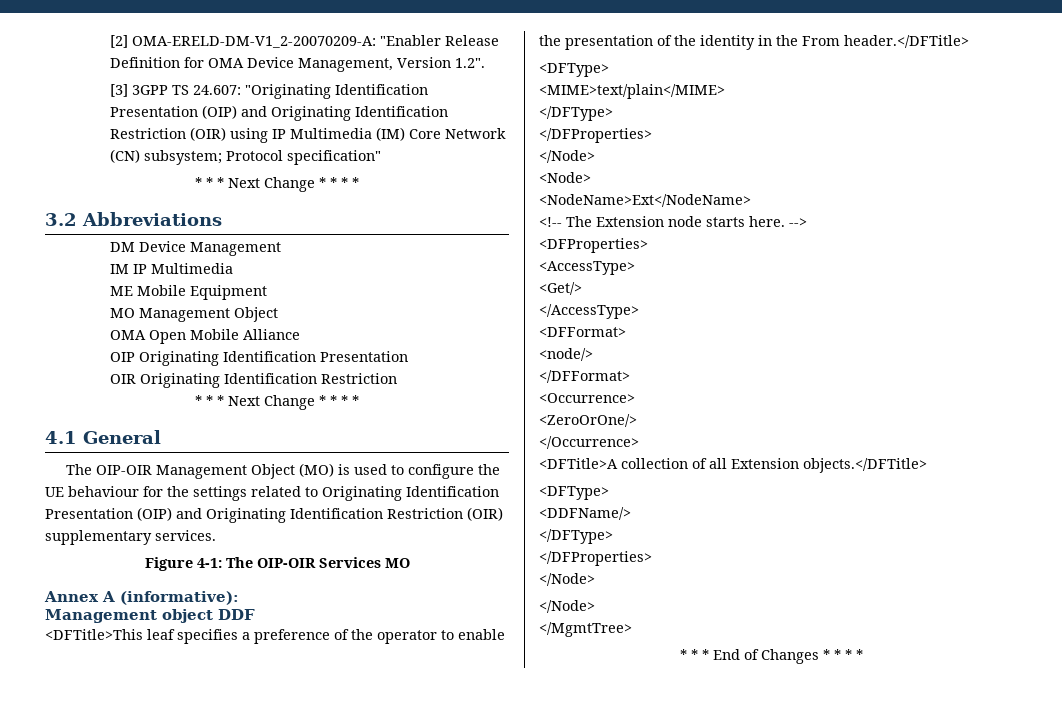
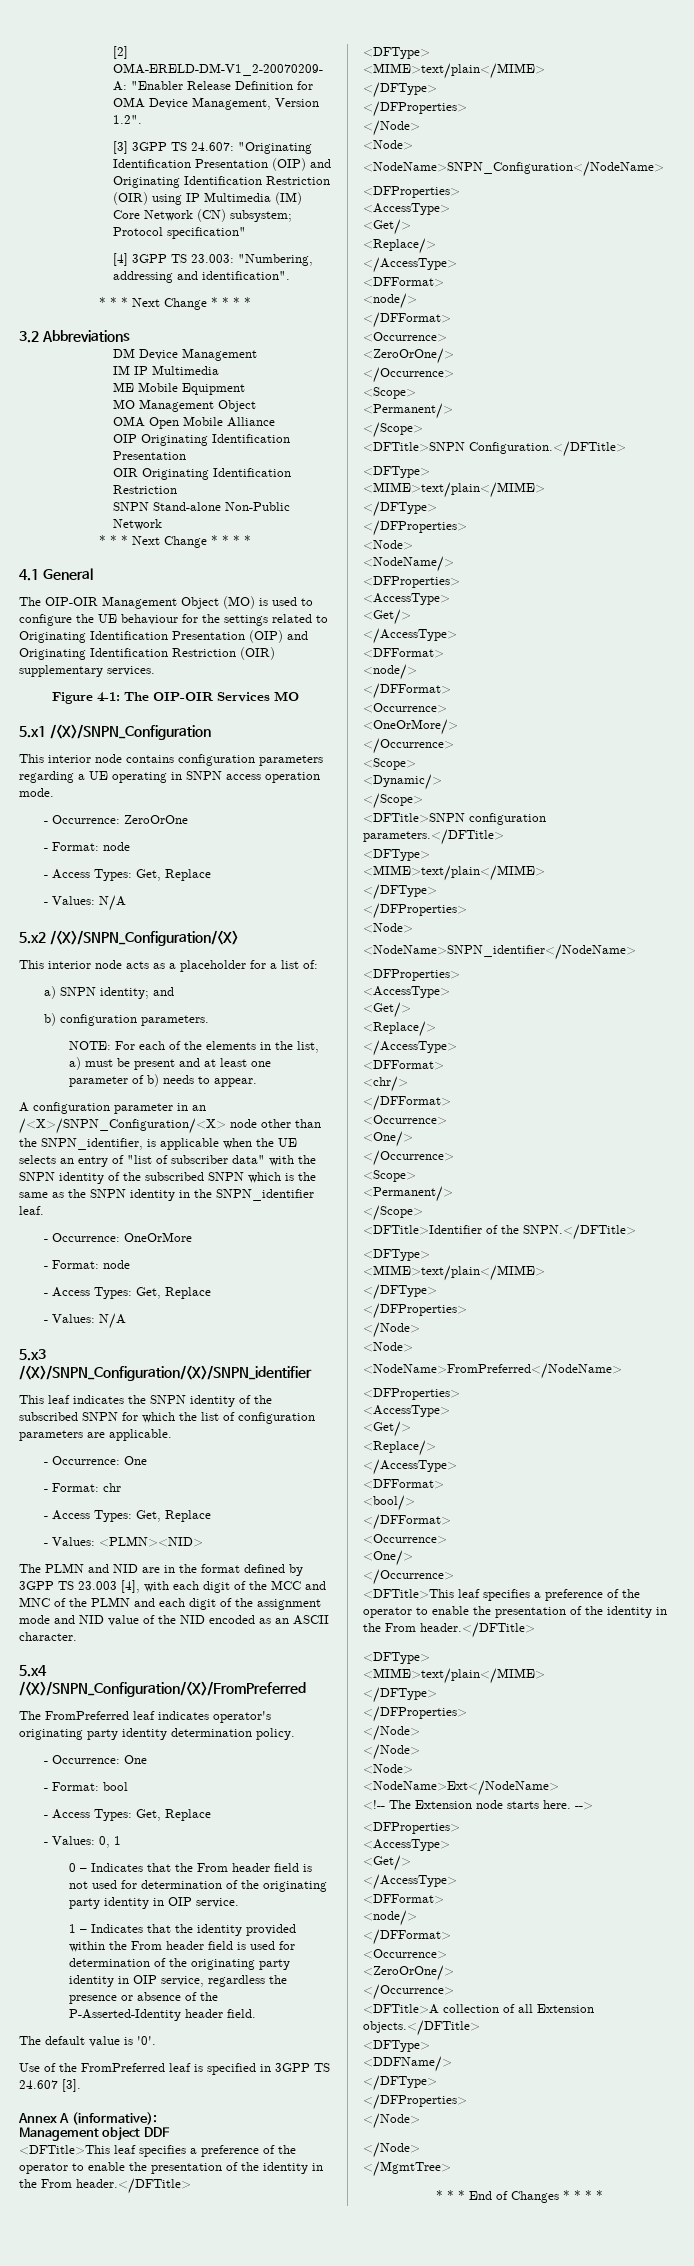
(382, 157) none -> [112,253,313,266] [112,271,290,283] // [4] 3GPP TS 23.003: "Numbering, addressing and identification".
(398, 378) none -> [112,502,290,511] [112,519,162,530] // SNPN Stand-alone Non-Public Network
(410, 563) none -> [19,724,211,740] [19,754,323,766] [19,771,320,783] [19,788,54,797] [44,815,189,824] [44,842,131,851] [44,869,212,881] [44,895,127,911] [19,930,238,946] [19,960,318,972] [44,986,175,999] [44,1013,210,1026] [69,1041,320,1053] [69,1057,272,1070] [69,1074,258,1087] [19,1102,206,1114] [19,1118,321,1134] [19,1138,297,1150] [19,1155,316,1167] [19,1172,316,1184] [19,1189,314,1201] [19,1206,44,1215] [44,1232,193,1242] [44,1260,131,1269] [44,1287,212,1299] [44,1313,127,1329] [19,1349,46,1361] [19,1365,312,1381] [19,1395,272,1407] [19,1412,315,1424] [19,1429,172,1441] [44,1456,148,1465] [44,1483,122,1492] [44,1510,212,1522] [44,1536,204,1547] [19,1563,303,1576] [19,1580,326,1593] [19,1597,321,1610] [19,1615,329,1626] [19,1632,77,1641] [19,1665,47,1677] [19,1681,306,1697] [19,1711,271,1723] [19,1728,295,1740] [44,1755,148,1764] [44,1782,129,1791] [44,1809,212,1821] [44,1836,122,1848] [69,1863,313,1872] [69,1880,328,1892] [69,1897,240,1909] [69,1924,297,1936] [69,1941,296,1952] [69,1958,291,1970] [69,1975,288,1987] [69,1992,219,2004] [69,2009,257,2021] [19,2036,156,2047] [19,2063,330,2075] [19,2079,81,2092] // 5.x1 /<X>/SNPN_Configuration // This interior node contains configuration parameters regarding a UE operating in SNPN access operation mode. // - Occurrence: ZeroOrOne // - Format: node // - Access Types: Get, Replace // - Values: N/A // 5.x2 /<X>/SNPN_Configuration/<X> // This interior node acts as a placeholder for a list of: // a) SNPN identity; and // b) configuration parameters. // NOTE: For each of the elements in the list, a) must be present and at least one parameter of b) needs to appear. // A configuration parameter in an /<X>/SNPN_Configuration/<X> node other than the SNPN_identifier, is applicable when the UE selects an entry of "list of subscriber data" with the SNPN identity of the subscribed SNPN which is the same as the SNPN identity in the SNPN_identifier leaf. // - Occurrence: OneOrMore // - Format: node // - Access Types: Get, Replace // - Values: N/A // 5.x3 /<X>/SNPN_Configuration/<X>/SNPN_identifier // This leaf indicates the SNPN identity of the subscribed SNPN for which the list of configuration parameters are applicable. // - Occurrence: One // - Format: chr // - Access Types: Get, Replace // - Values: <PLMN><NID> // The PLMN and NID are in the format defined by 3GPP TS 23.003 [4], with each digit of the MCC and MNC of the PLMN and each digit of the assignment mode and NID value of the NID encoded as an ASCII character. // 5.x4 /<X>/SNPN_Configuration/<X>/FromPreferred // The FromPreferred leaf indicates operator's originating party identity determination policy. // - Occurrence: One // - Format: bool // - Access Types: Get, Replace // - Values: 0, 1 // 0 – Indicates that the From header field is not used for determination of the originating party identity in OIP service. // 1 – Indicates that the identity provided within the From header field is used for determination of the originating party identity in OIP service, regardless the presence or absence of the P-Asserted-Identity header field. // The default value is '0'. // Use of the FromPreferred leaf is specified in 3GPP TS 24.607 [3].
(591, 177) none -> [363,161,664,177] [363,186,460,198] [363,203,450,215] [363,219,411,235] [363,238,436,254] [363,257,457,273] [363,277,444,287] [363,293,417,309] [363,312,451,328] [363,332,447,342] [363,348,454,364] [363,367,454,383] [363,387,416,399] [363,403,453,419] [363,422,423,438] [363,441,626,457] [363,466,430,478] [363,482,545,498] [363,501,437,517] [363,520,467,536] [363,540,413,550] [363,556,454,572] [363,576,460,588] [363,593,450,605] [363,609,411,625] [363,628,457,644] [363,648,444,658] [363,664,417,680] [363,683,451,699] [363,703,447,713] [363,719,458,735] [363,738,454,754] [363,758,416,770] [363,774,442,790] [363,793,423,809] [363,813,546,825] [363,829,504,845] [363,849,430,861] [363,865,545,881] [363,884,437,900] [363,903,467,919] [363,923,413,933] [363,944,636,960] [363,969,460,981] [363,986,450,998] [363,1002,411,1018] [363,1021,436,1037] [363,1040,457,1056] [363,1060,444,1070] [363,1076,408,1092] [363,1095,451,1111] [363,1115,447,1125] [363,1131,413,1147] [363,1150,454,1166] [363,1170,416,1182] [363,1186,453,1202] [363,1205,423,1221] [363,1224,636,1240] [363,1249,430,1261] [363,1265,545,1281] [363,1284,437,1300] [363,1303,467,1319] [363,1322,420,1338] [363,1342,413,1352] [363,1363,622,1379] [363,1388,460,1400] [363,1405,450,1417] [363,1421,411,1437] [363,1440,436,1456] [363,1459,457,1475] [363,1479,444,1489] [363,1495,415,1511] [363,1514,451,1530] [363,1534,447,1544] [363,1550,413,1566] [363,1569,454,1585] [363,1589,640,1601] [363,1606,667,1618] [363,1622,535,1638] [363,1652,430,1664] [363,1668,545,1684] [363,1687,437,1703] [363,1706,467,1722] [363,1725,420,1741] [363,1744,420,1760] [363,1764,413,1774] // <NodeName>SNPN_Configuration</NodeName> // <DFProperties> // <AccessType> // <Get/> // <Replace/> // </AccessType> // <DFFormat> // <node/> // </DFFormat> // <Occurrence> // <ZeroOrOne/> // </Occurrence> // <Scope> // <Permanent/> // </Scope> // <DFTitle>SNPN Configuration.</DFTitle> // <DFType> // <MIME>text/plain</MIME> // </DFType> // </DFProperties> // <Node> // <NodeName/> // <DFProperties> // <AccessType> // <Get/> // </AccessType> // <DFFormat> // <node/> // </DFFormat> // <Occurrence> // <OneOrMore/> // </Occurrence> // <Scope> // <Dynamic/> // </Scope> // <DFTitle>SNPN configuration parameters.</DFTitle> // <DFType> // <MIME>text/plain</MIME> // </DFType> // </DFProperties> // <Node> // <NodeName>SNPN_identifier</NodeName> // <DFProperties> // <AccessType> // <Get/> // <Replace/> // </AccessType> // <DFFormat> // <chr/> // </DFFormat> // <Occurrence> // <One/> // </Occurrence> // <Scope> // <Permanent/> // </Scope> // <DFTitle>Identifier of the SNPN.</DFTitle> // <DFType> // <MIME>text/plain</MIME> // </DFType> // </DFProperties> // </Node> // <Node> // <NodeName>FromPreferred</NodeName> // <DFProperties> // <AccessType> // <Get/> // <Replace/> // </AccessType> // <DFFormat> // <bool/> // </DFFormat> // <Occurrence> // <One/> // </Occurrence> // <DFTitle>This leaf specifies a preference of the operator to enable the presentation of the identity in the From header.</DFTitle> // <DFType> // <MIME>text/plain</MIME> // </DFType> // </DFProperties> // </Node> // </Node> // <Node>

